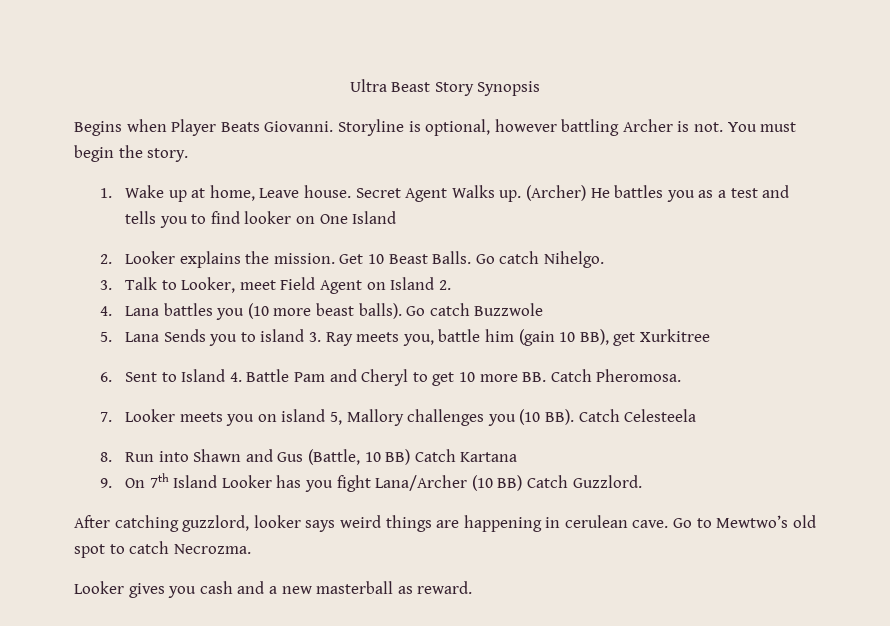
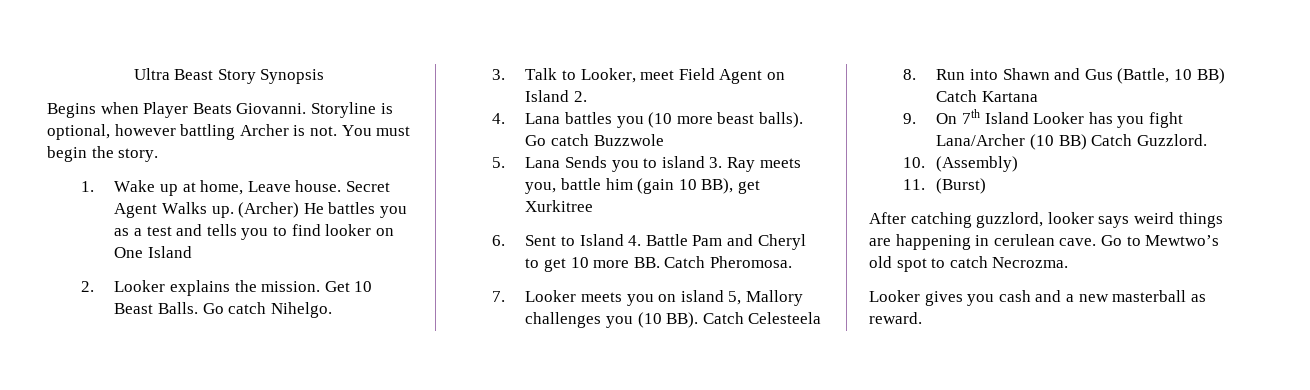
(642, 481) none -> [902,156,1019,172] [902,178,987,194] // 10. (Assembly) // 11. (Burst)

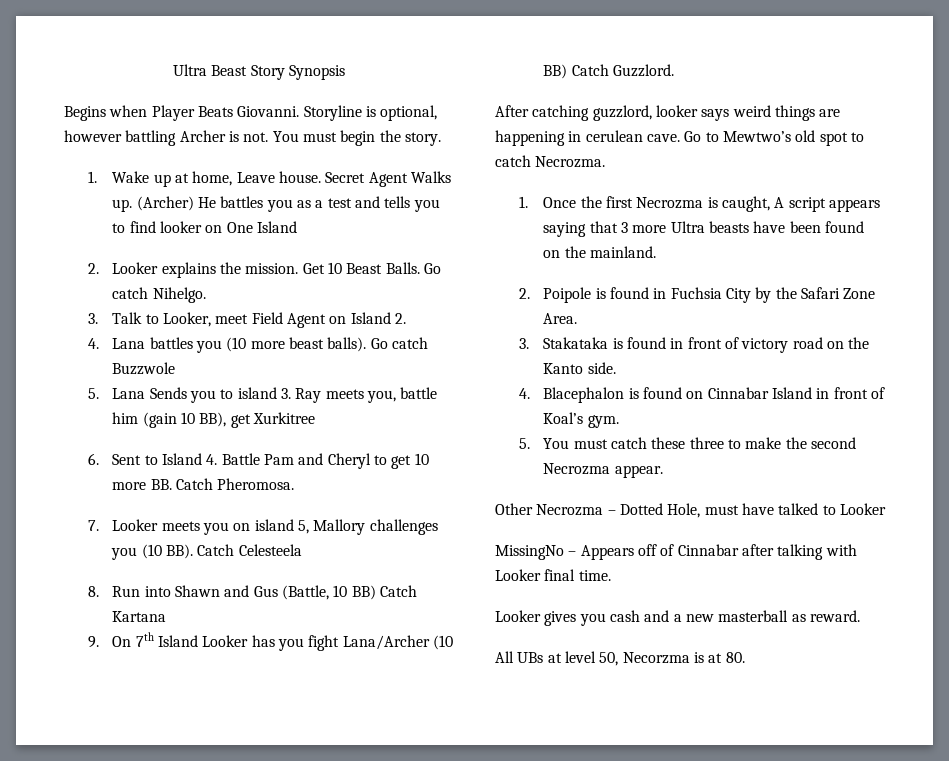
[902,156,1019,172] [902,178,987,194] // 10. (Assembly) // 11. (Burst) -> (675, 70) none
(1069, 262) none -> [519,196,880,212] [543,221,864,237] [543,246,657,258] [519,287,876,303] [543,313,578,324] [519,337,870,353] [543,362,616,374] [519,387,885,403] [543,412,619,428] [519,437,856,449] [543,463,663,478] [495,503,886,518] [495,544,857,560] [495,569,611,581] // 1. Once the first Necrozma is caught, A script appears saying that 3 more Ultra beasts have been found on the mainland. // 2. Poipole is found in Fuchsia City by the Safari Zone Area. // 3. Stakataka is found in front of victory road on the Kanto side. // 4. Blacephalon is found on Cinnabar Island in front of Koal’s gym. // 5. You must catch these three to make the second Necrozma appear. // Other Necrozma – Dotted Hole, must have talked to Looker // MissingNo – Appears off of Cinnabar after talking with Looker final time.
(922, 318) none -> [495,651,745,666] // All UBs at level 50, Necorzma is at 80.

